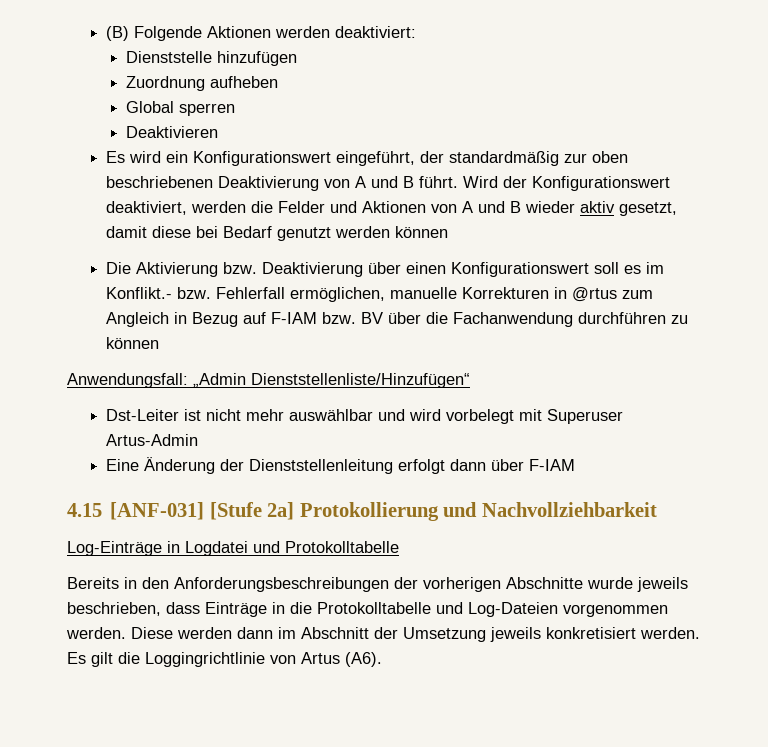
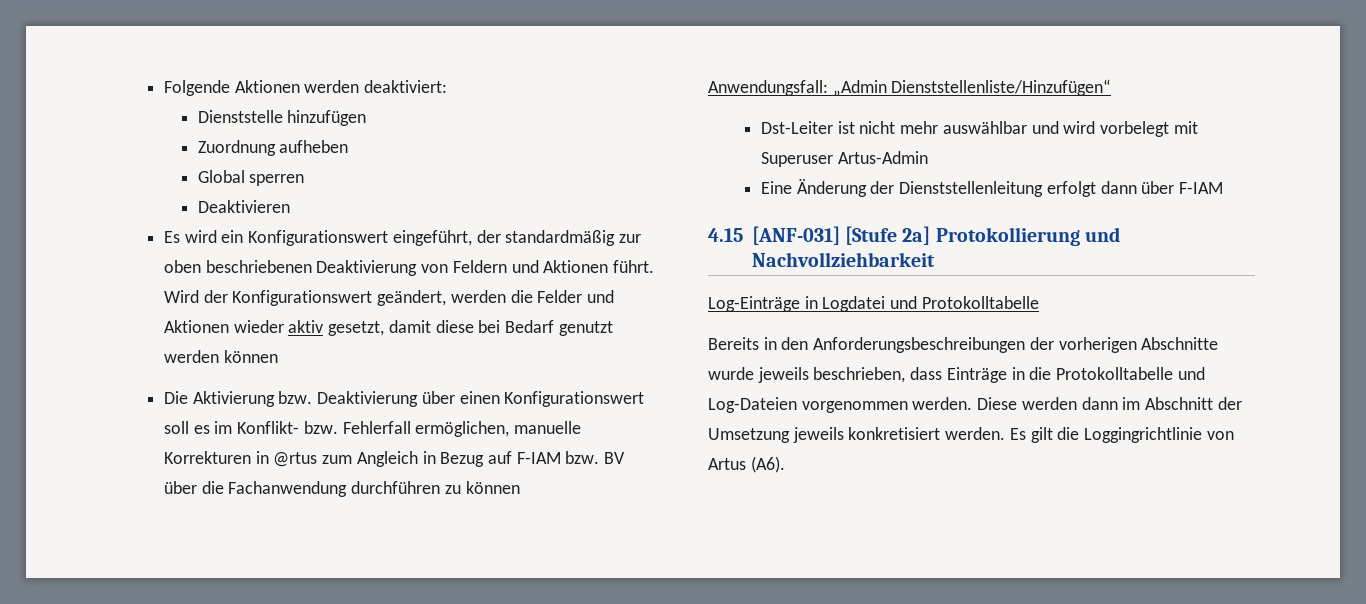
[105,26,129,41] (B) -> (163, 88) none
[354,176,414,188] A und B -> [452,260,609,273] Feldern und Aktionen
[105,201,187,215] deaktiviert, -> [377,290,447,306] geändert,
[430,201,521,213] von A und B -> (229, 326) none
[105,287,172,299] Konflikt.- -> [237,421,300,434] Konflikt-

